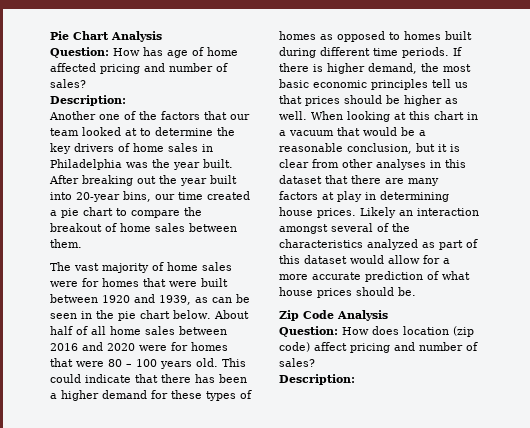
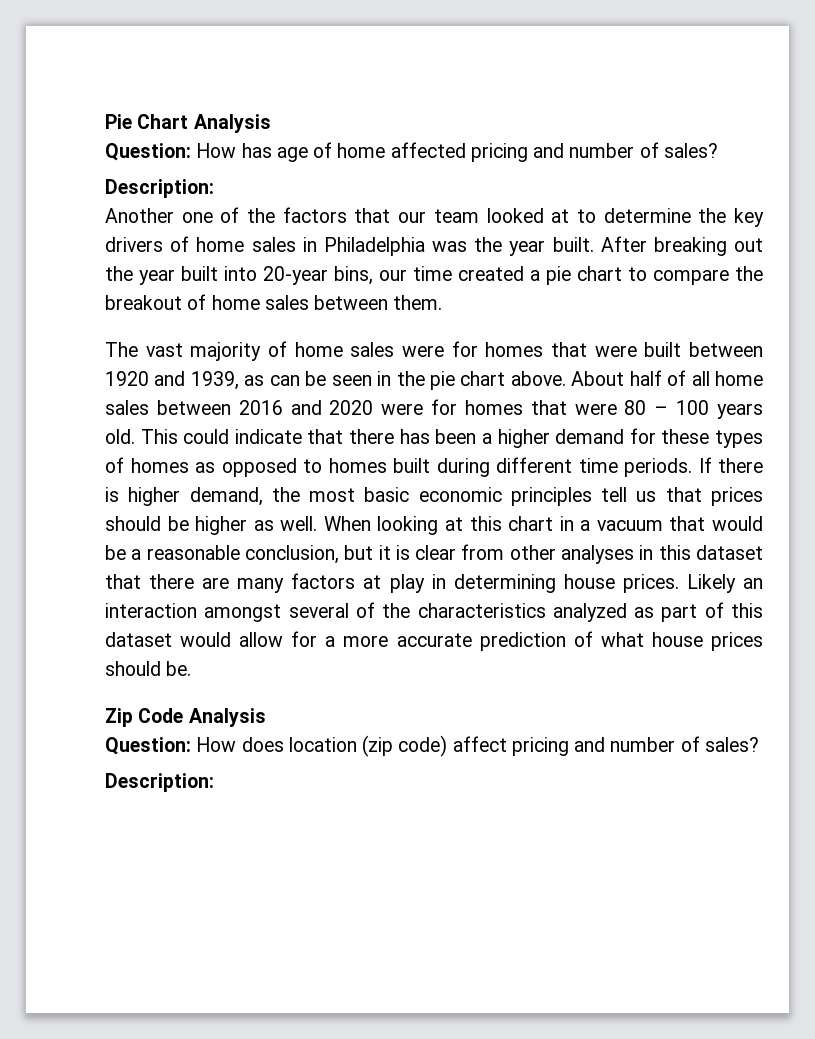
[173,310,211,319] below. -> [510,371,566,386] above.

